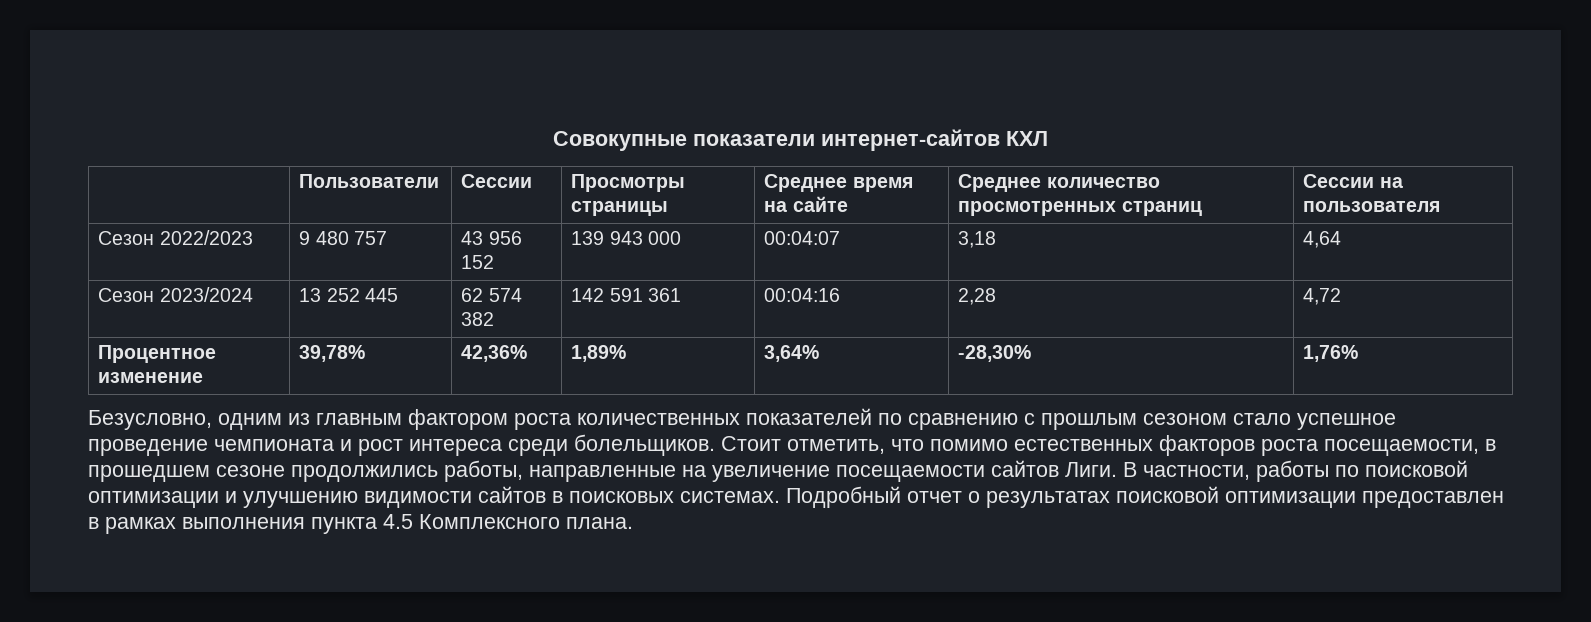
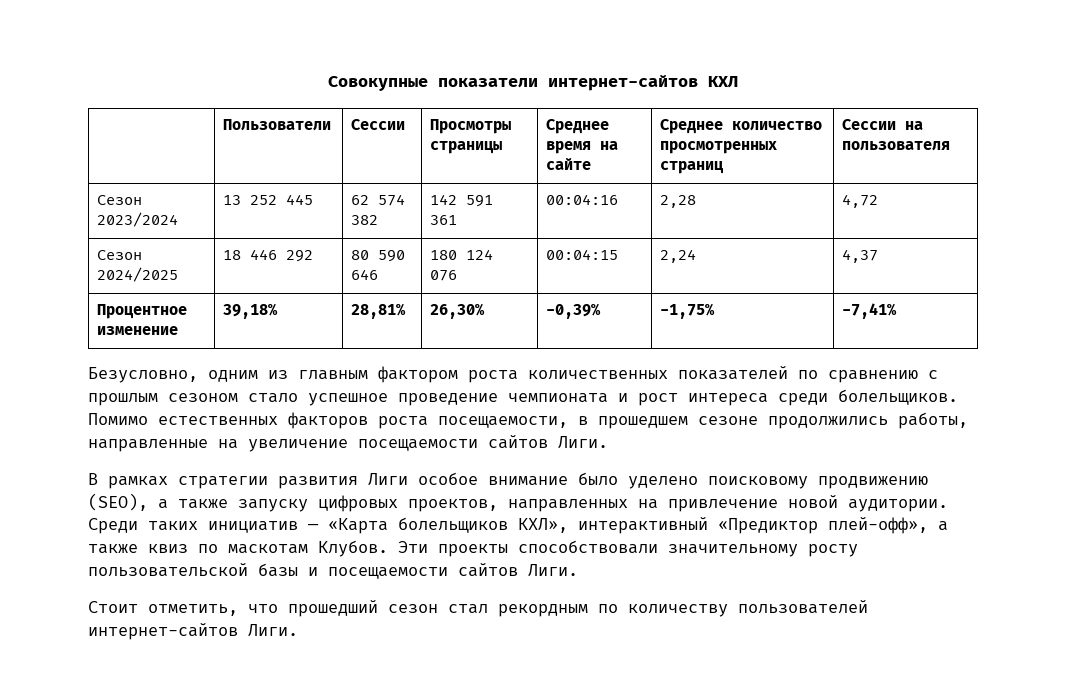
[98,230,253,245] [299,231,387,245] [461,231,522,245] [461,255,495,269] [571,231,681,245] [764,231,841,245] [958,231,997,248] [1303,231,1342,248] // Сезон 2022/2023 | 9 480 757 | 43 956 152 | 139 943 000 | 00:04:07 | 3,18 | 4,64 -> (951, 146) none
[98,345,217,363] [98,372,204,383] [299,345,366,362] [461,345,528,362] [571,345,627,362] [764,345,820,362] [958,345,1032,362] [1303,345,1359,362] Процентное изменение | 39,78% | 42,36% | 1,89% | 3,64% | -28,30% | 1,76% -> [97,250,143,260] [97,267,179,282] [223,249,314,262] [351,250,406,262] [351,269,379,280] [430,249,494,260] [430,270,458,281] [546,249,619,260] [660,249,697,263] [842,249,879,263] [97,304,188,319] [97,326,179,335] [223,303,279,319] [351,303,407,319] [430,303,486,319] [546,303,602,319] [660,303,716,319] [842,303,898,319] Сезон 2024/2025 | 18 446 292 | 80 590 646 | 180 124 076 | 00:04:15 | 2,24 | 4,37 // Процентное изменение | 39,18% | 28,81% | 26,30% | −0,39% | −1,75% | −7,41%
[721,436,1008,454] Стоит отметить, что помимо -> [88,413,148,425] Помимо
[1123,460,1468,482] [88,486,1504,508] [88,514,633,534] В частности, работы по поисковой оптимизации и улучшению видимости сайтов в поисковых системах. Подробный отчет о результатах поисковой оптимизации предоставлен в рамках выполнения пункта 4.5 Комплексного плана. -> [88,472,928,489] [88,493,948,512] [88,517,948,534] [88,540,858,557] [88,563,578,579] [88,600,868,617] [88,623,298,640] // В рамках стратегии развития Лиги особое внимание было уделено поисковому продвижению (SEO), а также запуску цифровых проектов, направленных на привлечение новой аудитории. Среди таких инициатив — «Карта болельщиков КХЛ», интерактивный «Предиктор плей-офф», а также квиз по маскотам Клубов. Эти проекты способствовали значительному росту пользовательской базы и посещаемости сайтов Лиги. // Стоит отметить, что прошедший сезон стал рекордным по количеству пользователей интернет-сайтов Лиги.

